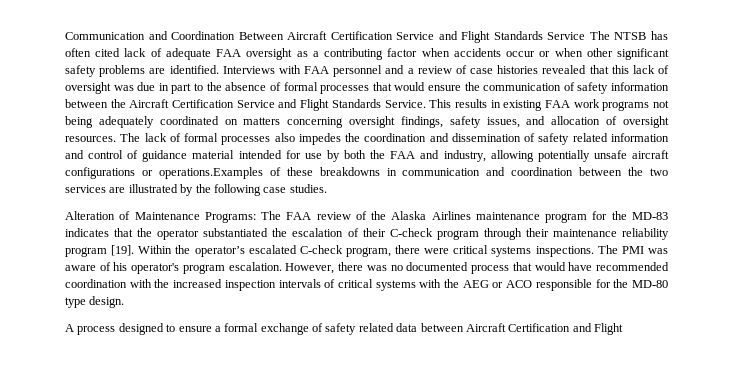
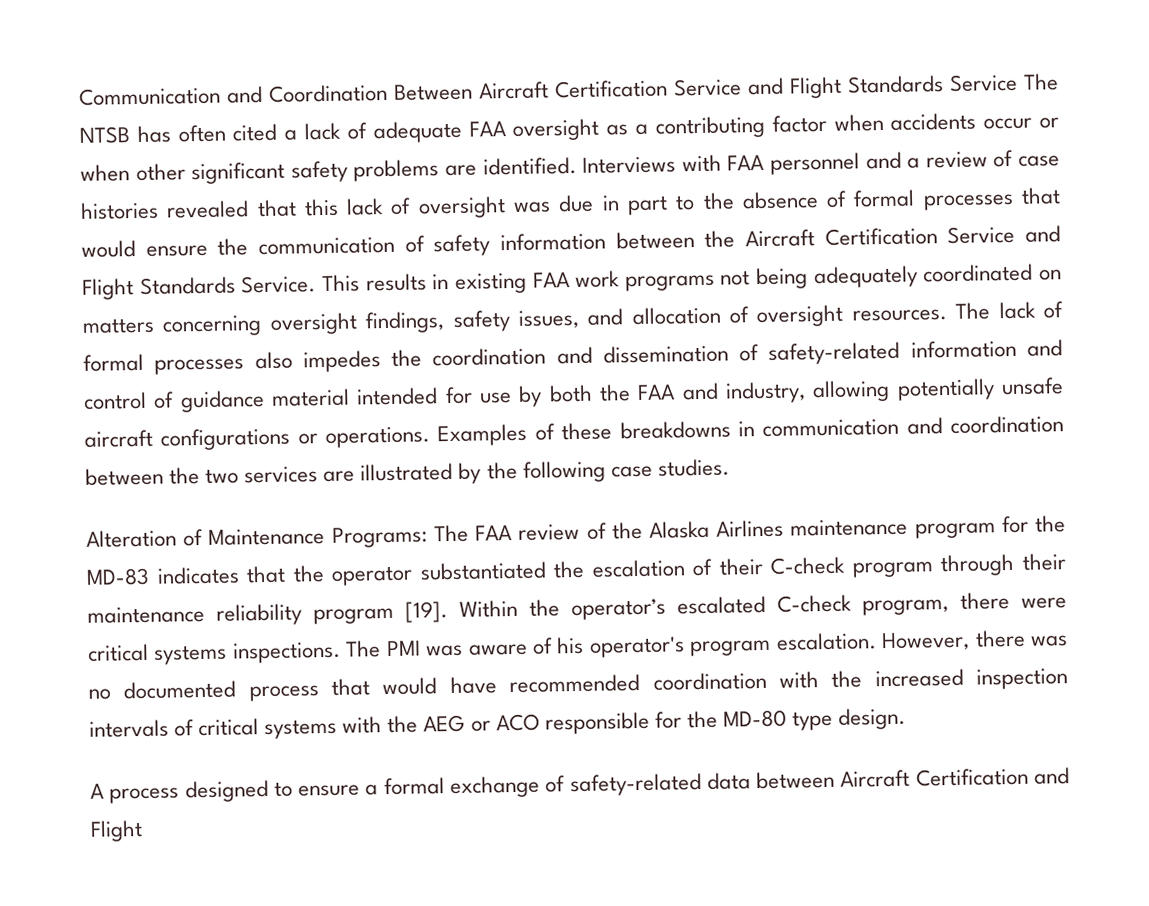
(121, 52) none -> [284,129,298,141] a
[538,133,608,145] safety related -> [768,341,901,365] safety-related
[158,167,263,179] operations.Examples -> [325,423,528,448] operations. Examples
[325,323,394,335] safety related -> [569,773,702,797] safety-related

